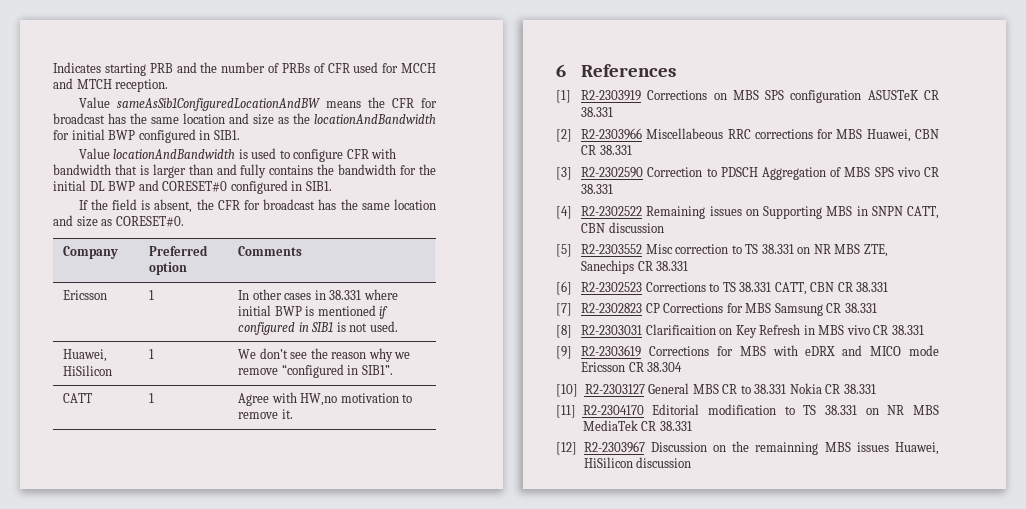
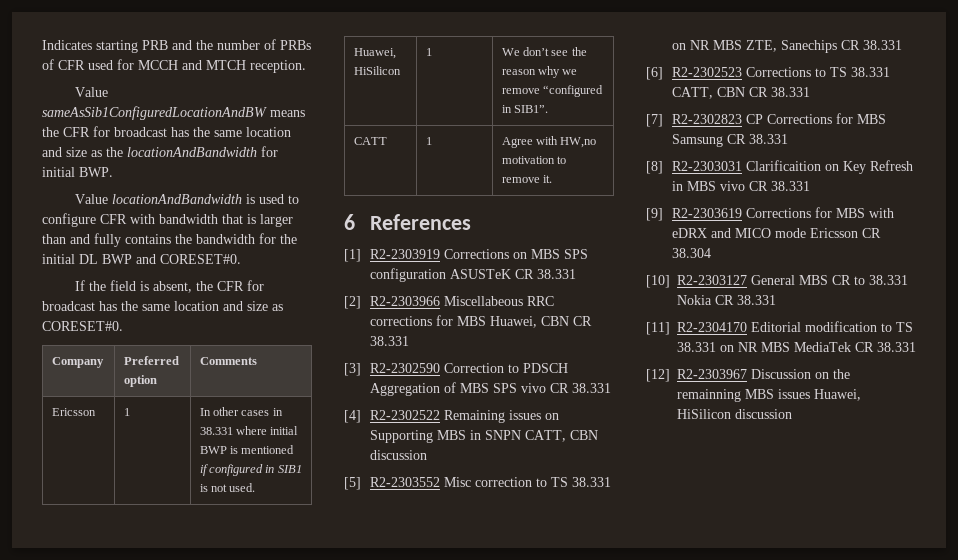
[108,129,240,143] BWP configured in SIB1. -> [79,167,113,177] BWP.
[162,180,332,194] CORESET#0 configured in SIB1. -> [160,254,241,264] CORESET#0.

